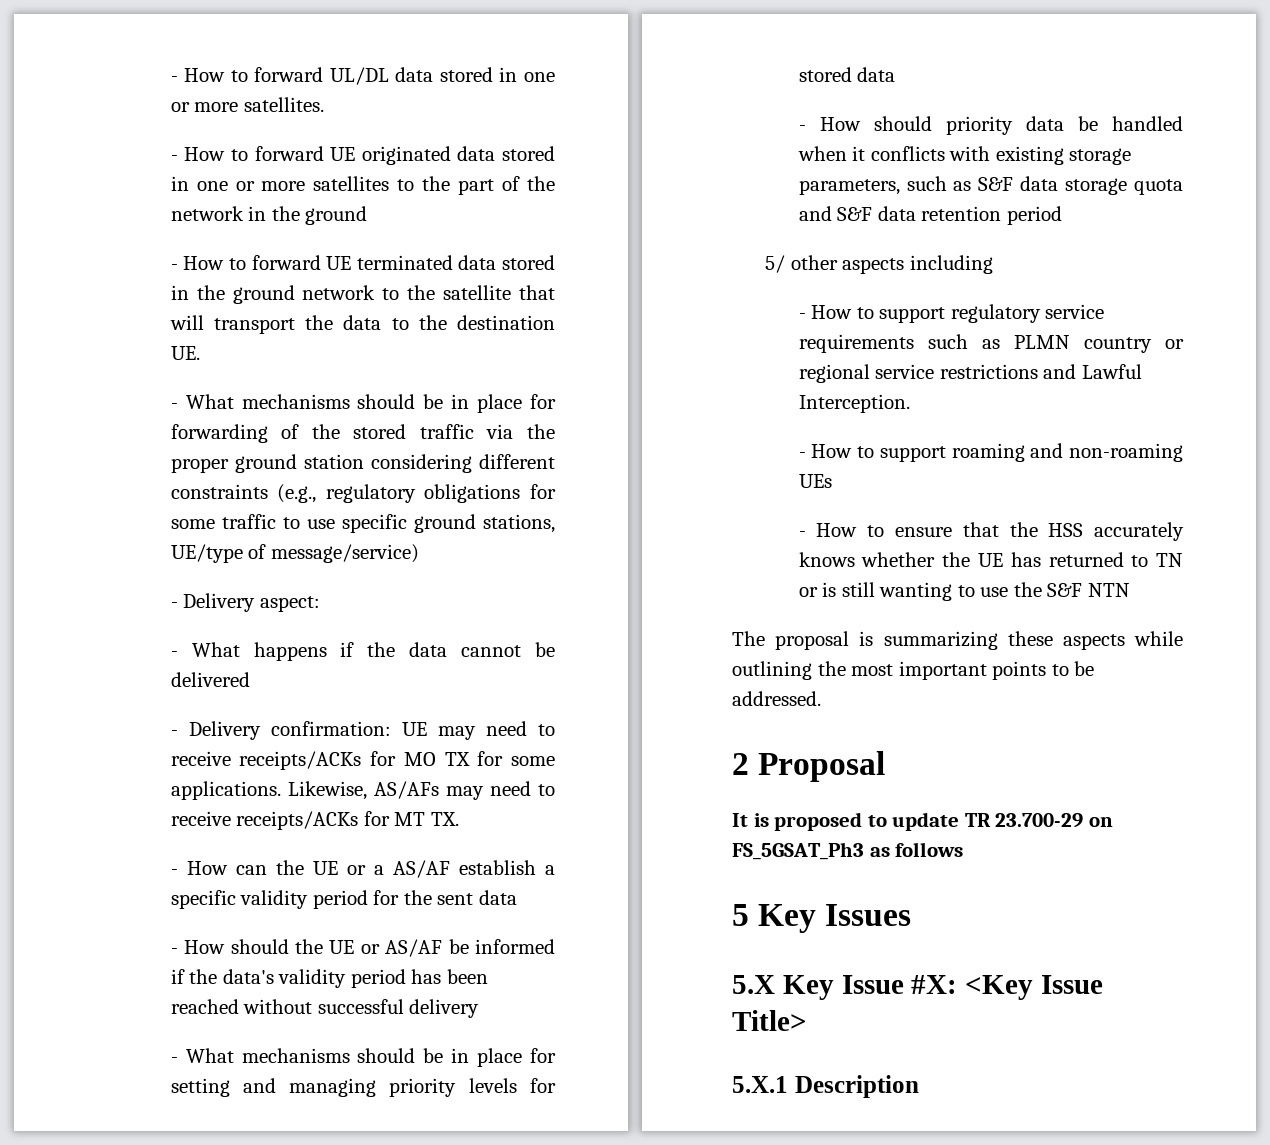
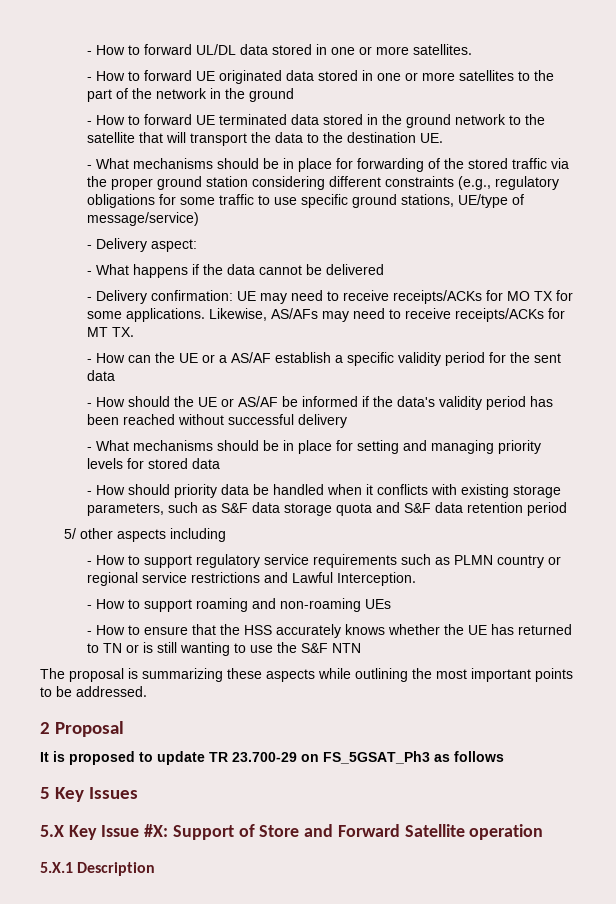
[965,975,1104,1000] [732,1010,807,1031] <Key Issue Title> -> [172,824,544,840] Support of Store and Forward Satellite operation

